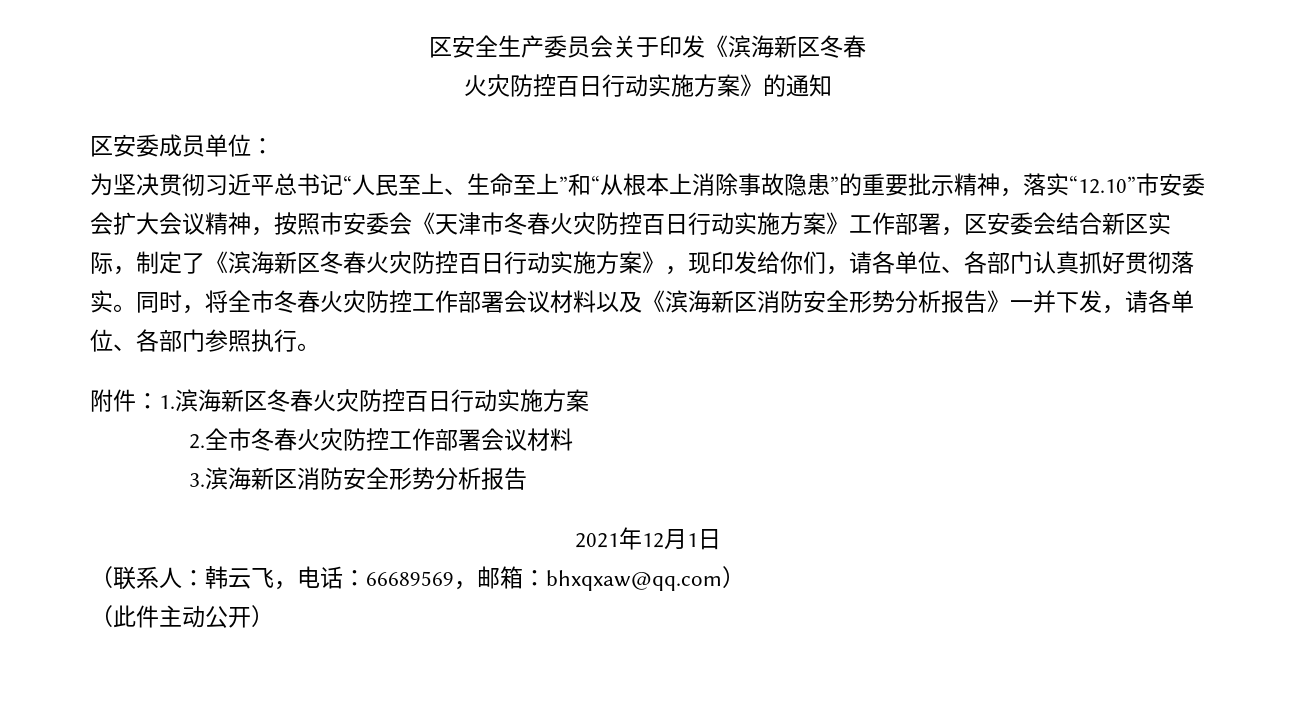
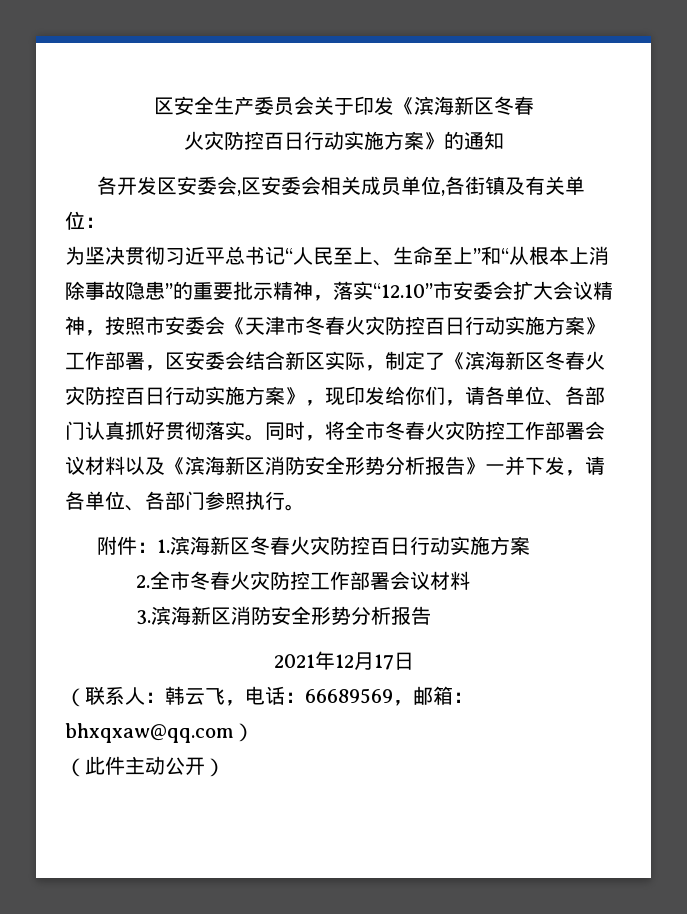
[90,134,205,157] 区安委成员 -> [97,176,566,196] 各开发区安委会,区安委会相关成员单位,各街镇及有关
[686,533,698,547] 1 -> [373,654,394,670] 17

